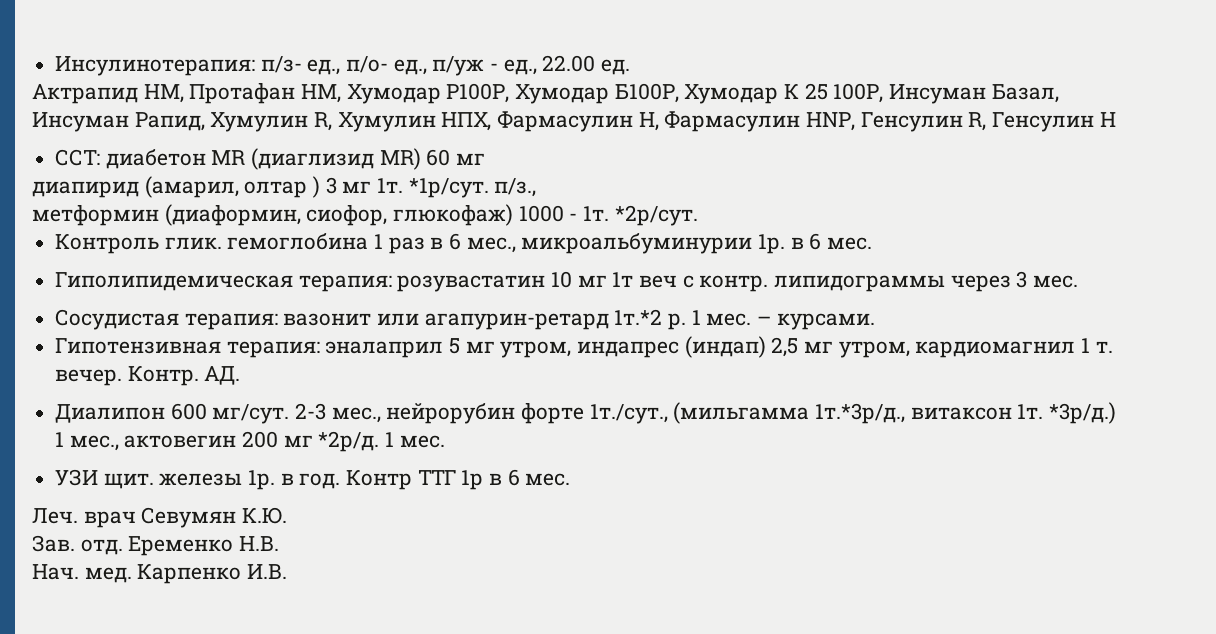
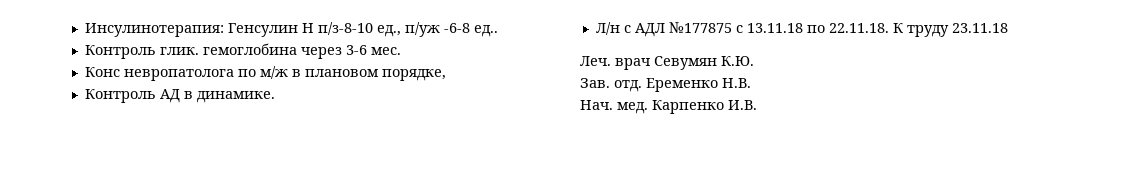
[260,55,631,76] [32,83,1059,104] [32,111,1116,132] [55,148,486,170] [32,176,537,198] [32,204,698,226] [55,233,873,254] [55,271,1079,292] [55,309,875,330] [55,336,1113,358] [55,365,241,386] [55,402,1117,424] [55,431,445,452] [55,469,571,490] п/з- ед., п/о- ед., п/уж - ед., 22.00 ед. // Актрапид НМ, Протафан НМ, Хумодар Р100Р, Хумодар Б100Р, Хумодар К 25 100Р, Инсуман Базал, Инсуман Рапид, Хумулин R, Хумулин НПХ, Фармасулин Н, Фармасулин НNР, Генсулин R, Генсулин Н // ССТ: диабетон МR (диаглизид МR) 60 мг // диапирид (амарил, олтар ) 3 мг 1т. *1р/сут. п/з., // метформин (диаформин, сиофор, глюкофаж) 1000 - 1т. *2р/сут. // Контроль глик. гемоглобина 1 раз в 6 мес., микроальбуминурии 1р. в 6 мес. // Гиполипидемическая терапия: розувастатин 10 мг 1т веч с контр. липидограммы через 3 мес. // Сосудистая терапия: вазонит или агапурин-ретард 1т.*2 р. 1 мес. – курсами. // Гипотензивная терапия: эналаприл 5 мг утром, индапрес (индап) 2,5 мг утром, кардиомагнил 1 т. вечер. Контр. АД. // Диалипон 600 мг/сут. 2-3 мес., нейрорубин форте 1т./сут., (мильгамма 1т.*3р/д., витаксон 1т. *3р/д.) 1 мес., актовегин 200 мг *2р/д. 1 мес. // УЗИ щит. железы 1р. в год. Контр ТТГ 1р в 6 мес. -> [227,22,498,37] [84,43,401,59] [84,66,446,81] [84,89,275,103] [595,22,1008,37] Генсулин Н п/з-8-10 ед., п/уж -6-8 ед.. // Контроль глик. гемоглобина через 3-6 мес. // Конс невропатолога по м/ж в плановом порядке, // Контроль АД в динамике. // Л/н с АДЛ №177875 с 13.11.18 по 22.11.18. К труду 23.11.18

